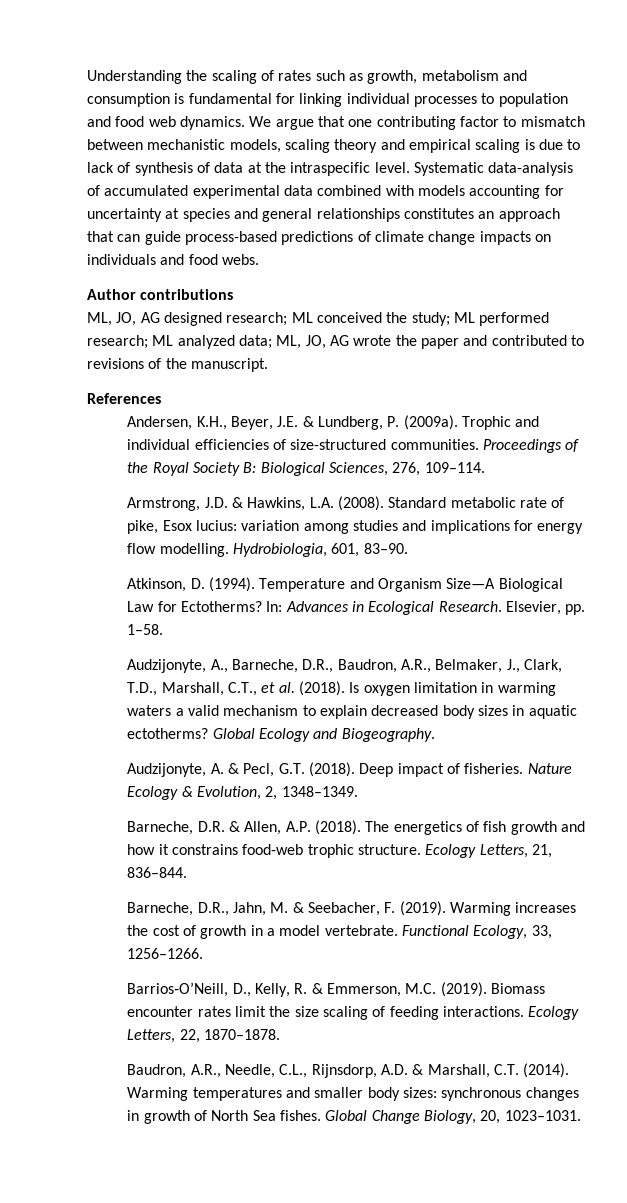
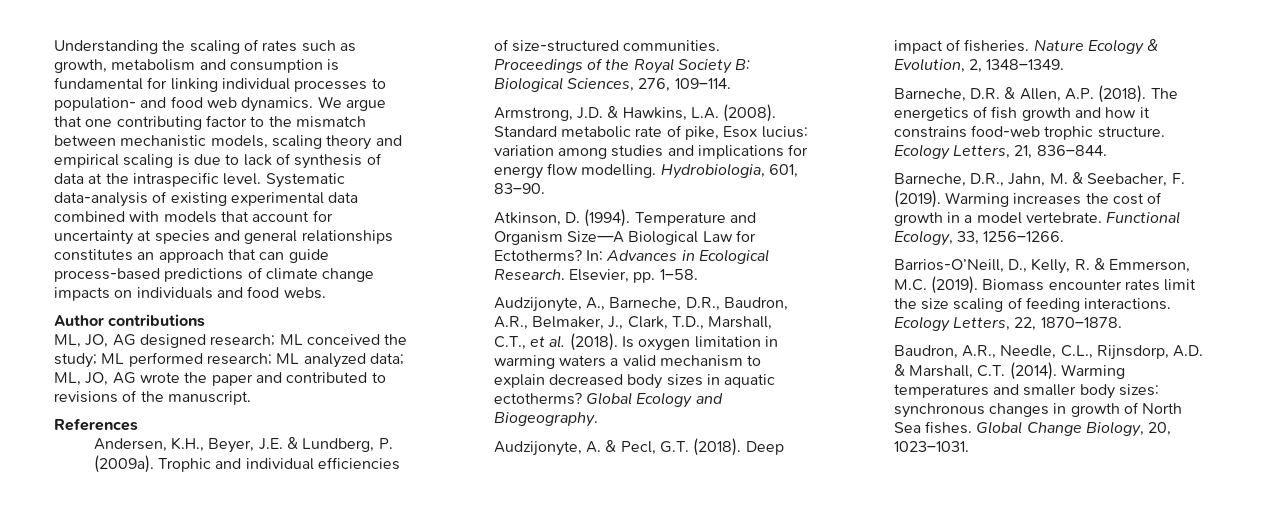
[498,93,568,107] population -> [54,97,136,111] population-
(517, 121) none -> [268,116,292,127] the
[104,185,189,196] accumulated -> [170,192,227,206] existing
[469,185,541,199] accounting -> [220,211,310,222] that account

